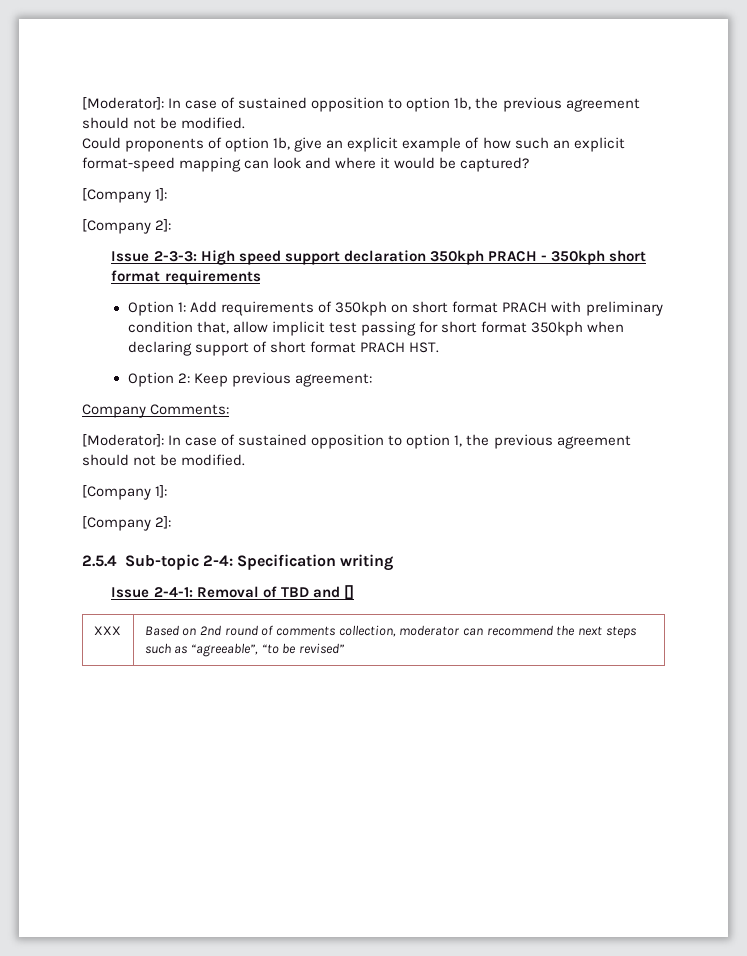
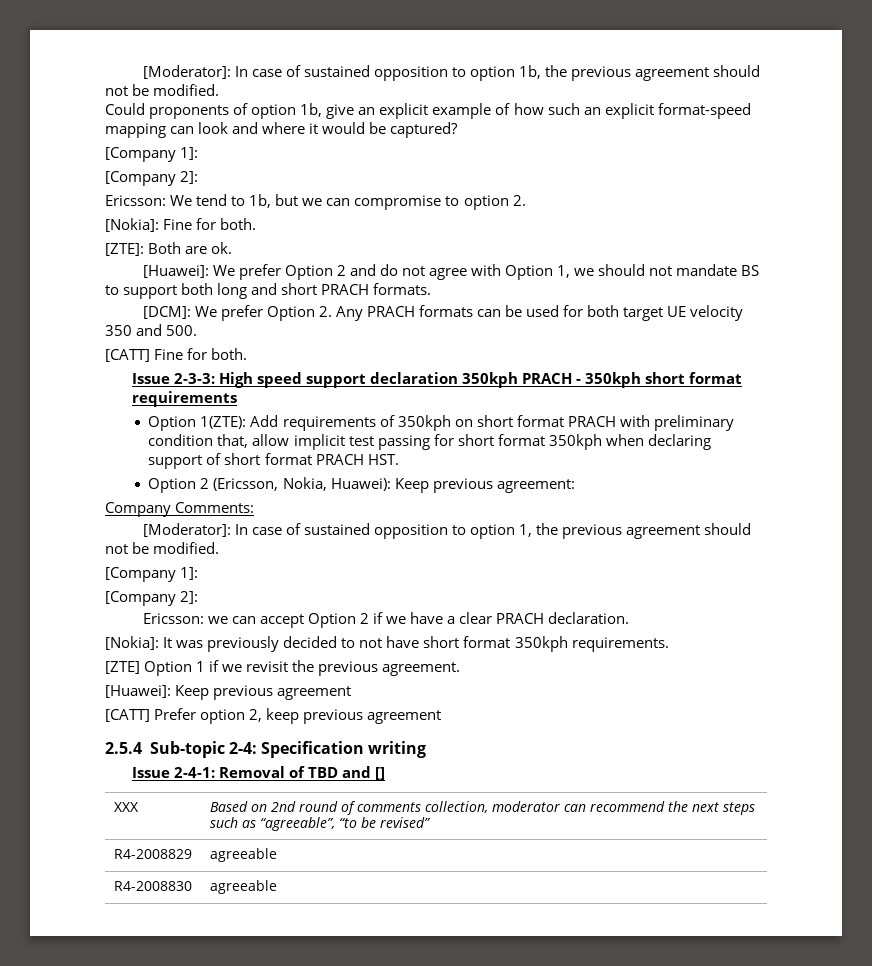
(172, 225) none -> [105,194,526,210] [105,218,257,232] [105,242,233,256] [142,264,760,280] [105,283,432,299] [142,305,744,321] [105,324,198,336] [105,348,248,362] // Ericsson: We tend to 1b, but we can compromise to option 2. // [Nokia]: Fine for both. // [ZTE]: Both are ok. // [Huawei]: We prefer Option 2 and do not agree with Option 1, we should not mandate BS to support both long and short PRACH formats. // [DCM]: We prefer Option 2. Any PRACH formats can be used for both target UE velocity 350 and 500. // [CATT] Fine for both.
[177,302,186,312] 1: -> [200,416,247,429] 1(ZTE):
[177,373,190,383] 2: -> [200,477,391,491] 2 (Ericsson, Nokia, Huawei):
(172, 522) none -> [142,612,630,628] [105,636,669,652] [105,660,461,676] [105,685,352,700] [105,708,442,724] // Ericsson: we can accept Option 2 if we have a clear PRACH declaration. // [Nokia]: It was previously decided to not have short format 350kph requirements. // [ZTE] Option 1 if we revisit the previous agreement. // [Huawei]: Keep previous agreement // [CATT] Prefer option 2, keep previous agreement
(345, 648) none -> [113,849,192,859] [209,848,277,862] [113,881,192,891] [209,880,277,894] // R4-2008829 | agreeable // R4-2008830 | agreeable

